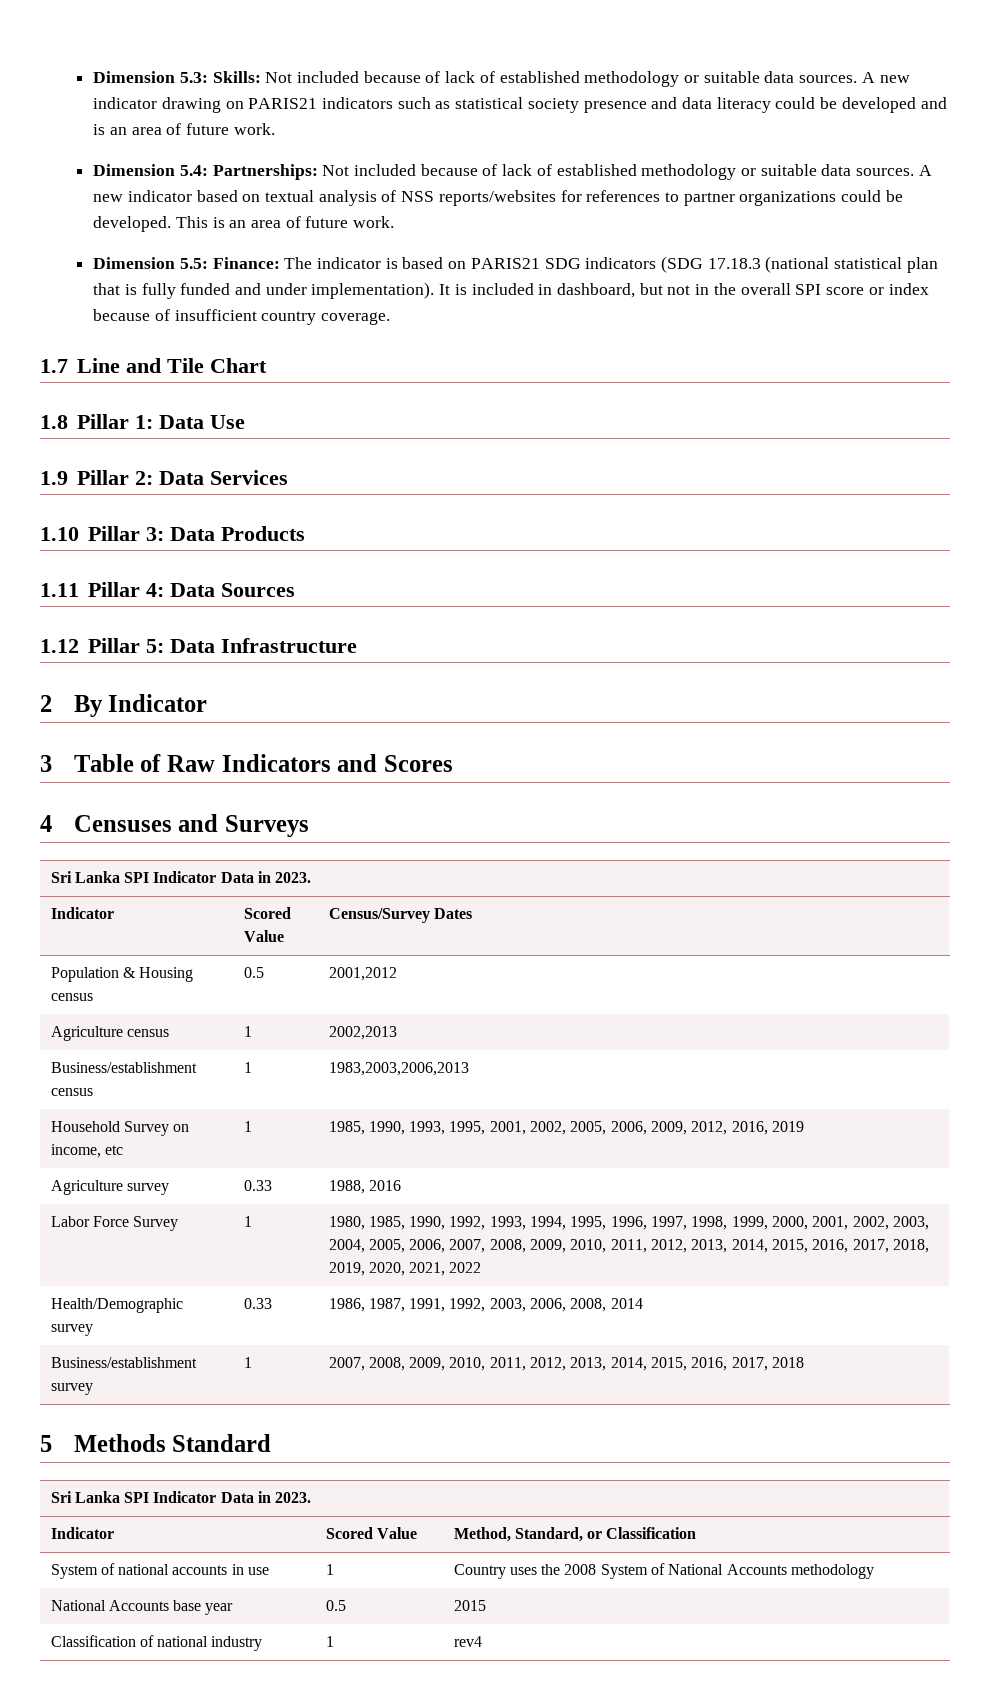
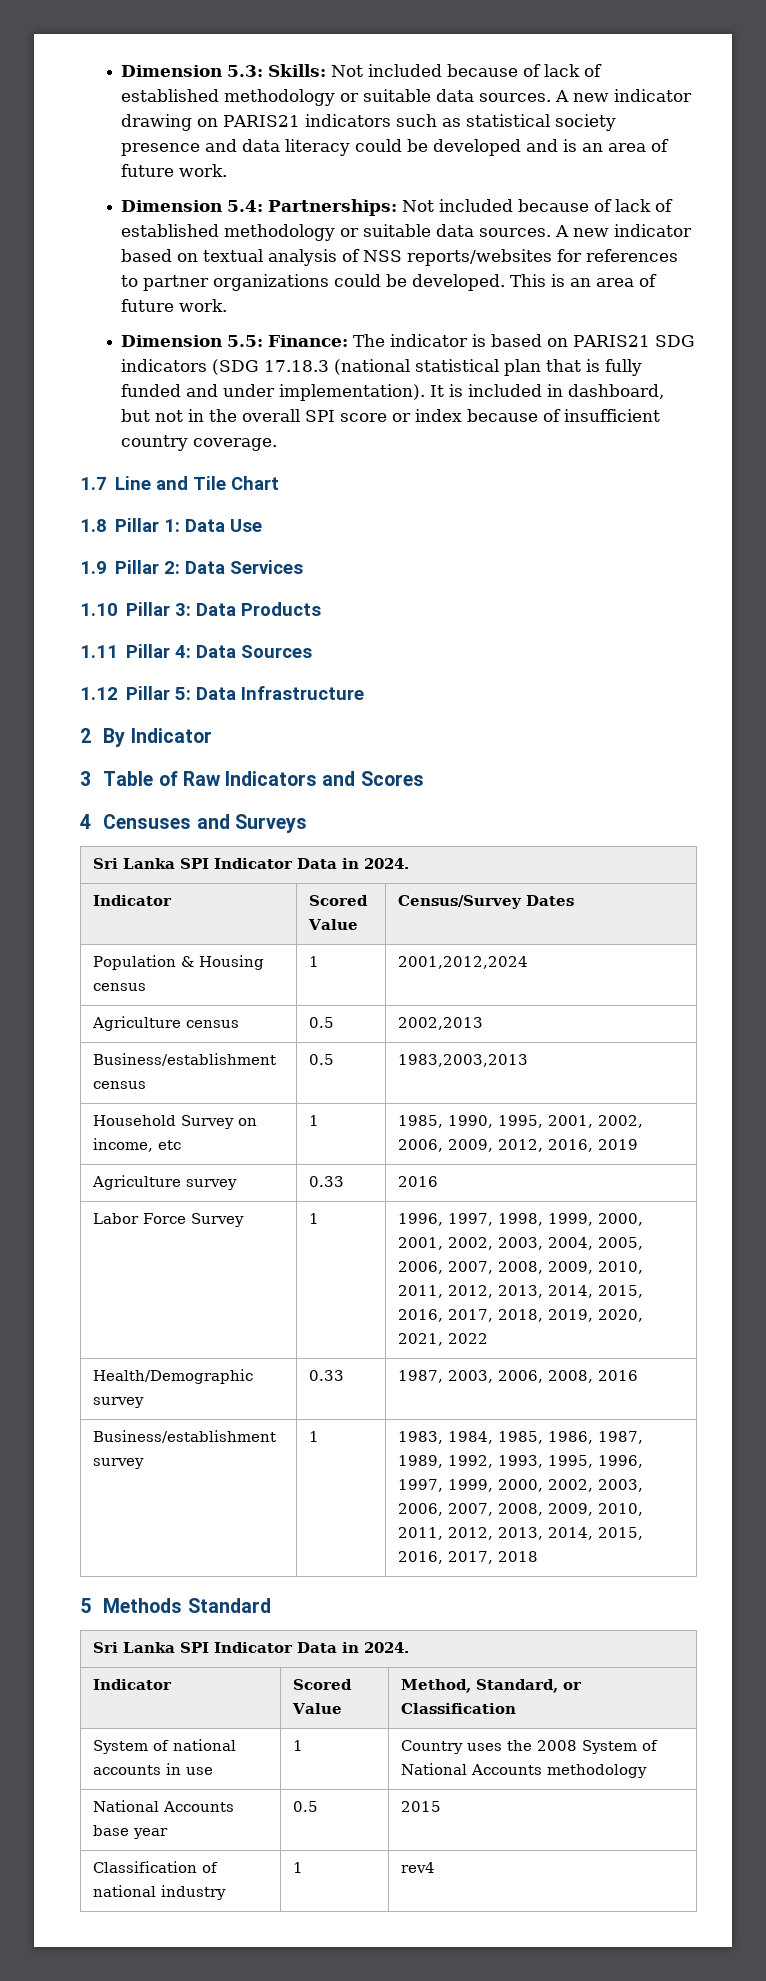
[275,872,312,883] 2023. -> [363,858,409,869] 2024.
[243,967,264,978] [328,967,397,981] 0.5 | 2001,2012 -> [308,956,319,967] [397,956,528,969] 1 | 2001,2012,2024
[243,1026,252,1037] 1 -> [308,1017,334,1028] 0.5
[243,1062,252,1073] [328,1062,469,1076] 1 | 1983,2003,2006,2013 -> [308,1054,334,1065] [397,1054,528,1067] 0.5 | 1983,2003,2013
[409,1121,446,1135] 1993, -> (493, 1121) none
[570,1121,607,1135] 2005, -> (643, 1121) none
[328,1180,365,1194] 1988, -> (344, 1181) none
[328,1216,607,1230] 1980, 1985, 1990, 1992, 1993, 1994, 1995, -> (319, 1218) none
[328,1298,486,1312] 1986, 1987, 1991, 1992, -> [397,1370,443,1383] 1987,
[610,1298,643,1309] 2014 -> [597,1370,638,1381] 2016
(252, 1362) none -> [397,1431,643,1444] [397,1455,643,1468] [397,1479,643,1492] [397,1503,443,1516] 1983, 1984, 1985, 1986, 1987, 1989, 1992, 1993, 1995, 1996, 1997, 1999, 2000, 2002, 2003, 2006,
[275,1492,312,1503] 2023. -> [363,1642,409,1653] 2024.

